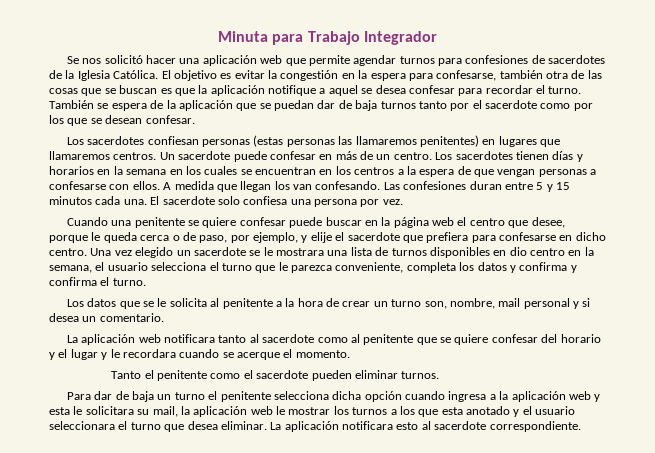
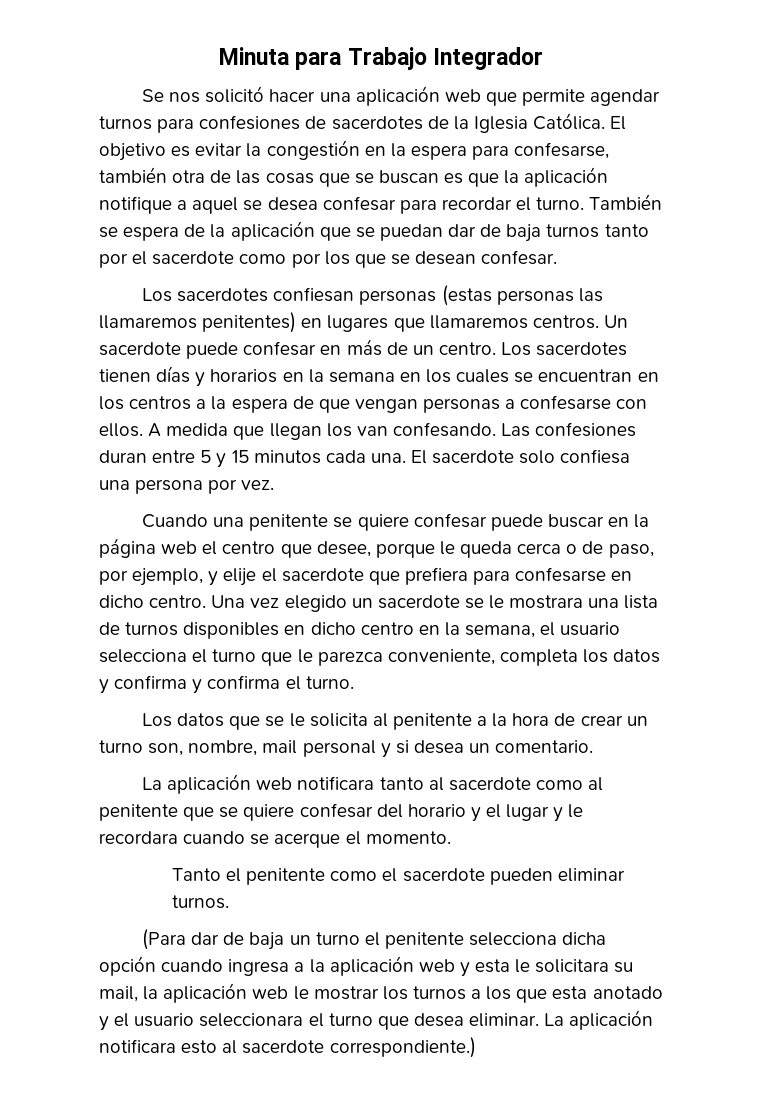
[509,247,527,256] dio -> [310,622,356,635] dicho
[66,392,91,400] Para -> [142,929,187,950] (Para
[489,421,581,432] correspondiente. -> [329,1037,476,1058] correspondiente.)

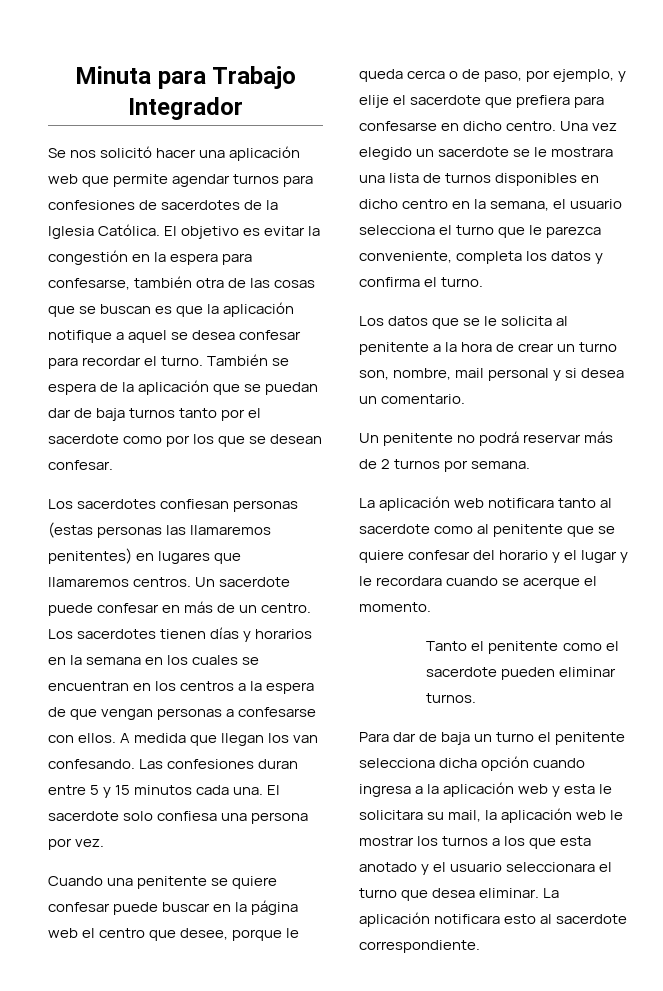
[192,675,281,694] y confirma -> (420, 282) none
(594, 746) none -> [359,431,614,446] [359,459,531,472] // Un penitente no podrá reservar más de 2 turnos por semana.
[142,929,187,950] (Para -> [359,732,389,742] Para
[329,1037,476,1058] correspondiente.) -> [359,940,480,953] correspondiente.

